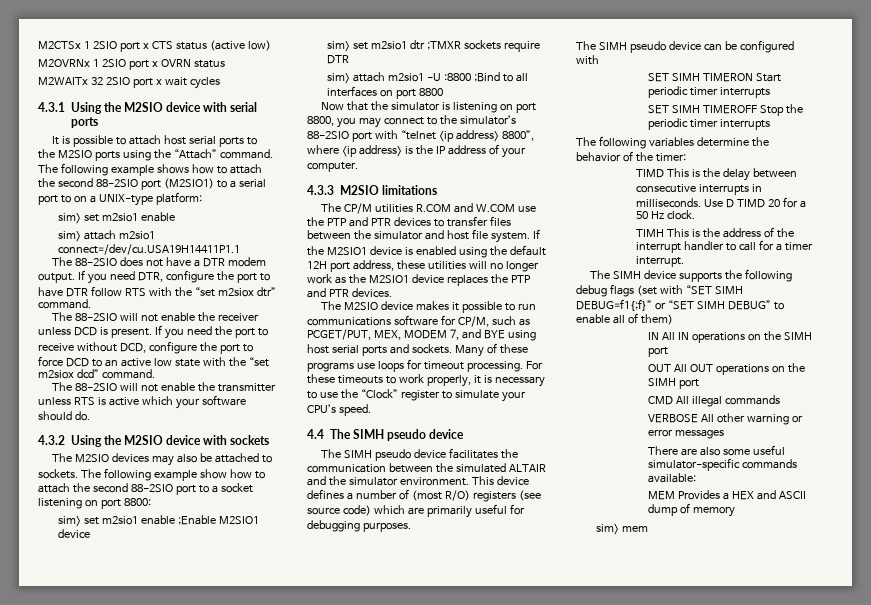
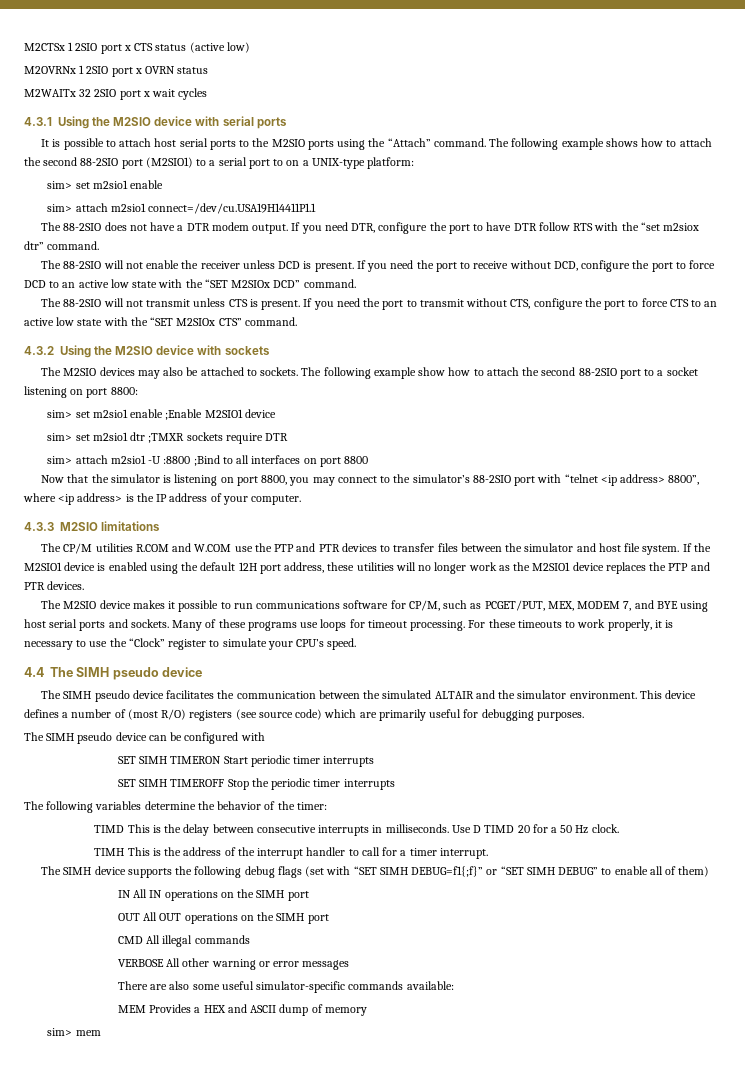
[248,357,269,367] [38,369,155,379] [52,382,277,392] [38,395,246,409] [38,411,90,421] “set m2siox dcd” command. // The 88-2SIO will not enable the transmitter unless RTS is active which your software should do. -> [204,279,356,288] [41,298,718,310] [24,317,297,326] “SET M2SIOx DCD” command. // The 88-2SIO will not transmit unless CTS is present. If you need the port to transmit without CTS, configure the port to force CTS to an active low state with the “SET M2SIOx CTS” command.

